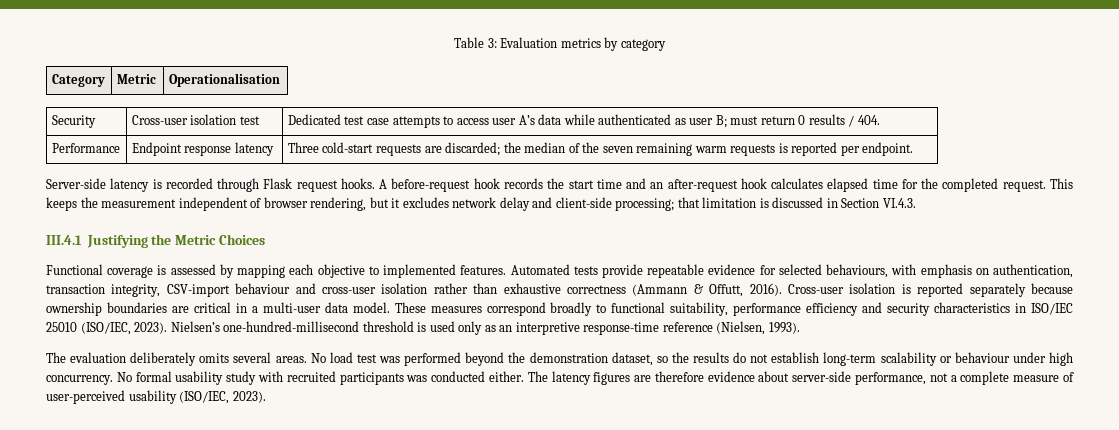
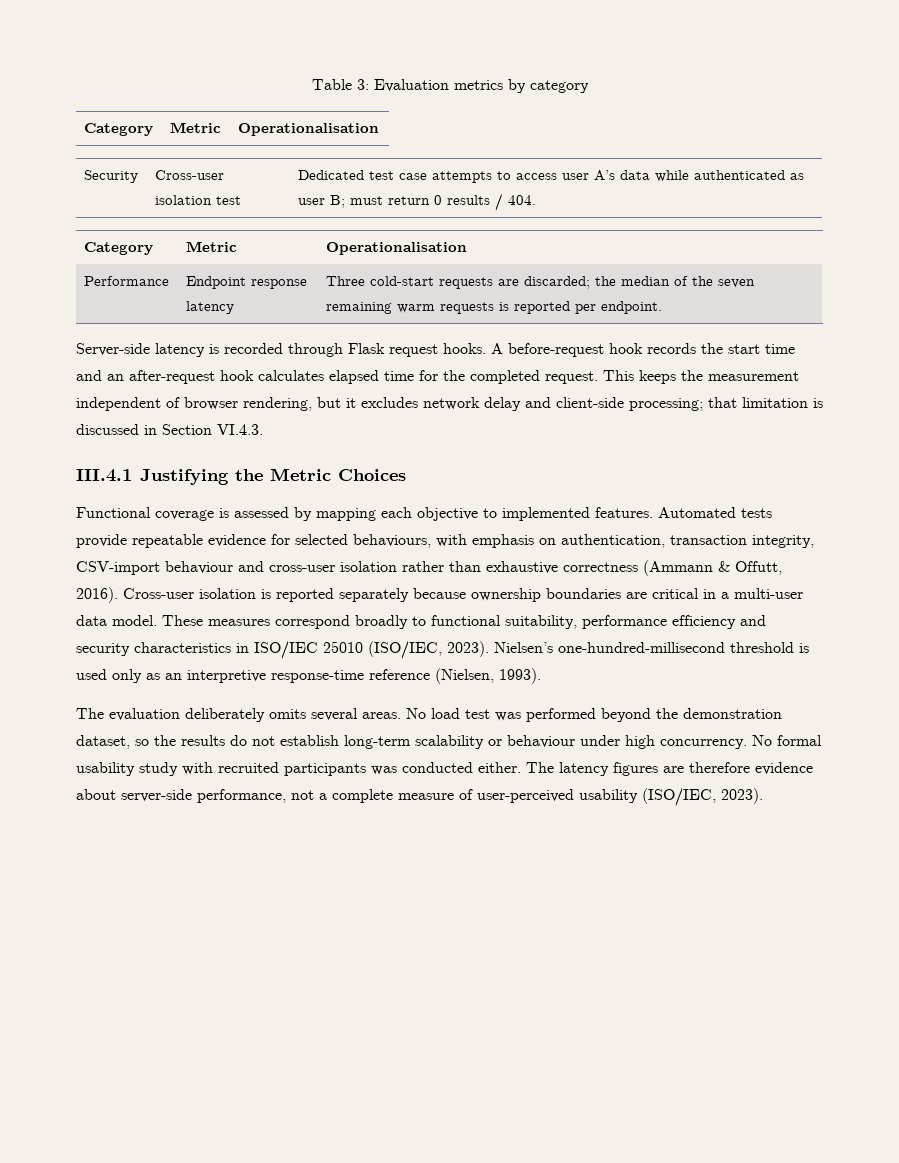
(880, 120) none -> [84,242,154,255] [186,241,238,252] [326,242,468,255] // Category | Metric | Operationalisation

